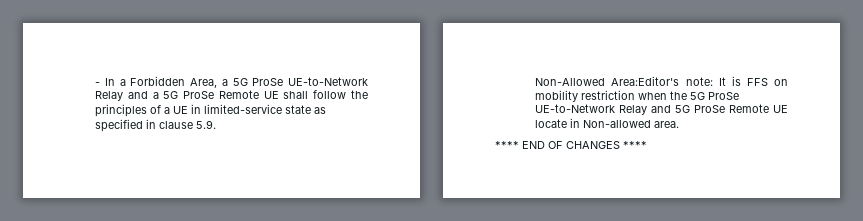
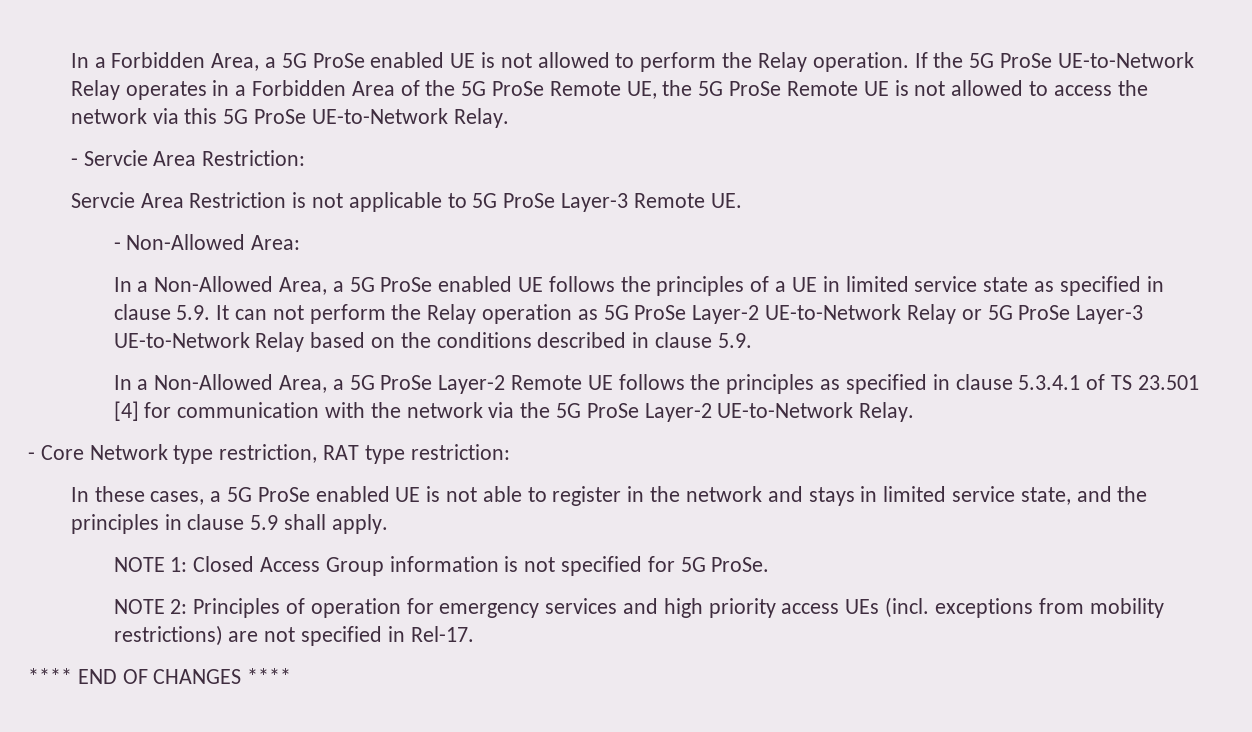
[95,82,101,86] - -> (70, 60) none
[288,77,368,86] [95,90,347,101] UE-to-Network Relay and a 5G ProSe Remote UE shall follow -> [370,52,1194,72] [70,80,1148,100] [70,108,509,128] [70,150,306,166] [70,192,742,212] [113,234,301,250] [113,276,615,295] enabled UE is not allowed to perform the Relay operation. If the 5G ProSe UE-to-Network Relay operates in a Forbidden Area of the 5G ProSe Remote UE, the 5G ProSe Remote UE is not allowed to access the network via this 5G ProSe UE-to-Network Relay. // - Servcie Area Restriction: // Servcie Area Restriction is not applicable to 5G ProSe Layer-3 Remote UE. // - Non-Allowed Area: // In a Non-Allowed Area, a 5G ProSe enabled UE follows
[204,104,283,114] limited-service -> [845,276,978,292] limited service
[535,76,788,86] [535,90,740,102] [535,104,788,115] [535,118,680,128] // Non-Allowed Area:Editor's note: It is FFS on mobility restriction when the 5G ProSe UE-to-Network Relay and 5G ProSe Remote UE locate in Non-allowed area. -> [216,304,1144,324] [113,332,752,352] [113,374,1199,394] [113,401,915,422] [28,444,510,464] [70,486,1148,506] [70,514,388,534] [113,556,770,576] [113,597,1164,618] [113,625,474,646] It can not perform the Relay operation as 5G ProSe Layer-2 UE-to-Network Relay or 5G ProSe Layer-3 UE-to-Network Relay based on the conditions described in clause 5.9. // In a Non-Allowed Area, a 5G ProSe Layer-2 Remote UE follows the principles as specified in clause 5.3.4.1 of TS 23.501 [4] for communication with the network via the 5G ProSe Layer-2 UE-to-Network Relay. // - Core Network type restriction, RAT type restriction: // In these cases, a 5G ProSe enabled UE is not able to register in the network and stays in limited service state, and the principles in clause 5.9 shall apply. // NOTE 1: Closed Access Group information is not specified for 5G ProSe. // NOTE 2: Principles of operation for emergency services and high priority access UEs (incl. exceptions from mobility restrictions) are not specified in Rel-17.

